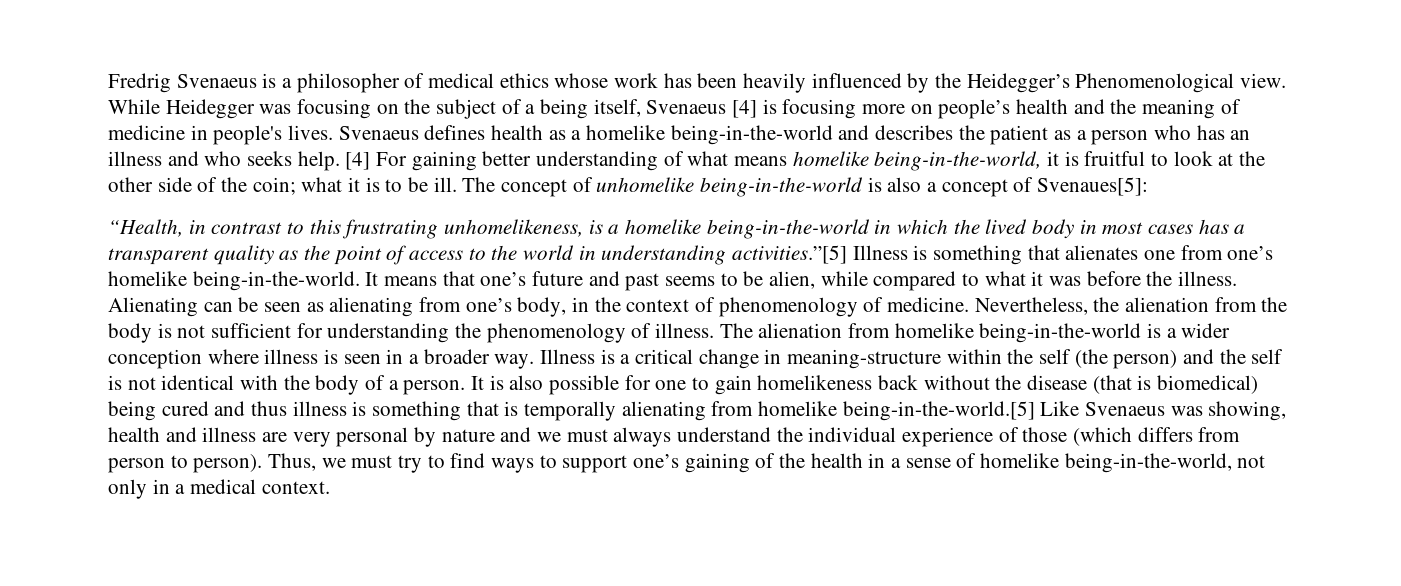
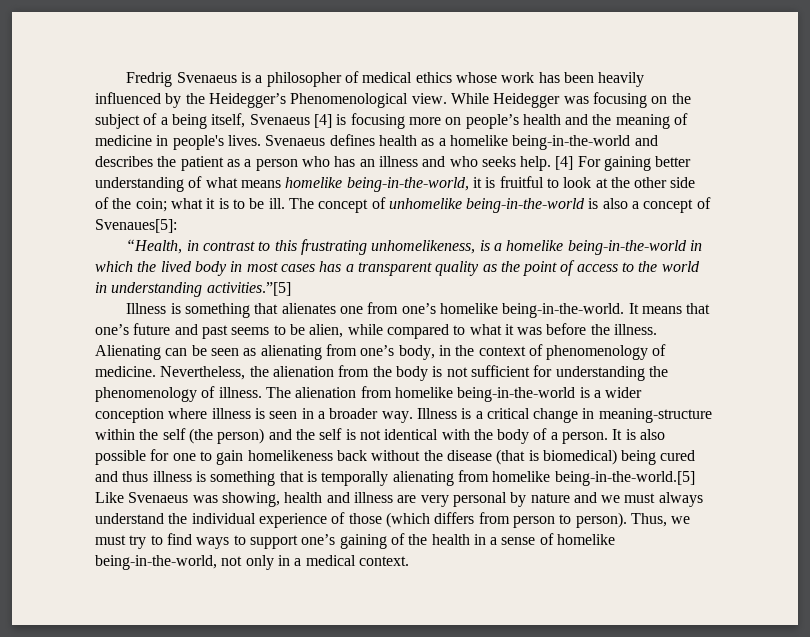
(848, 254) none -> (291, 289) //

